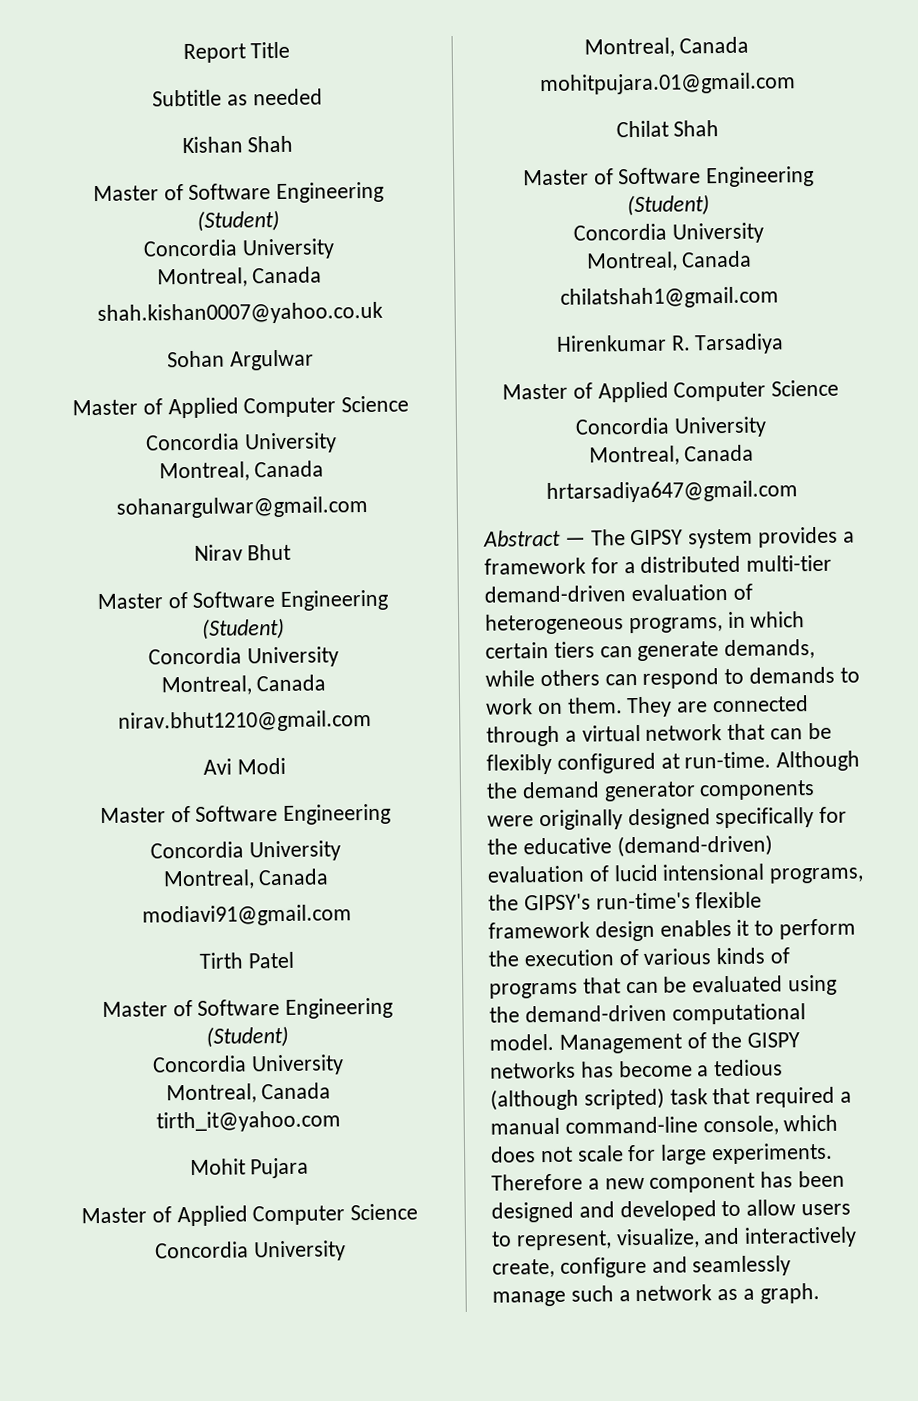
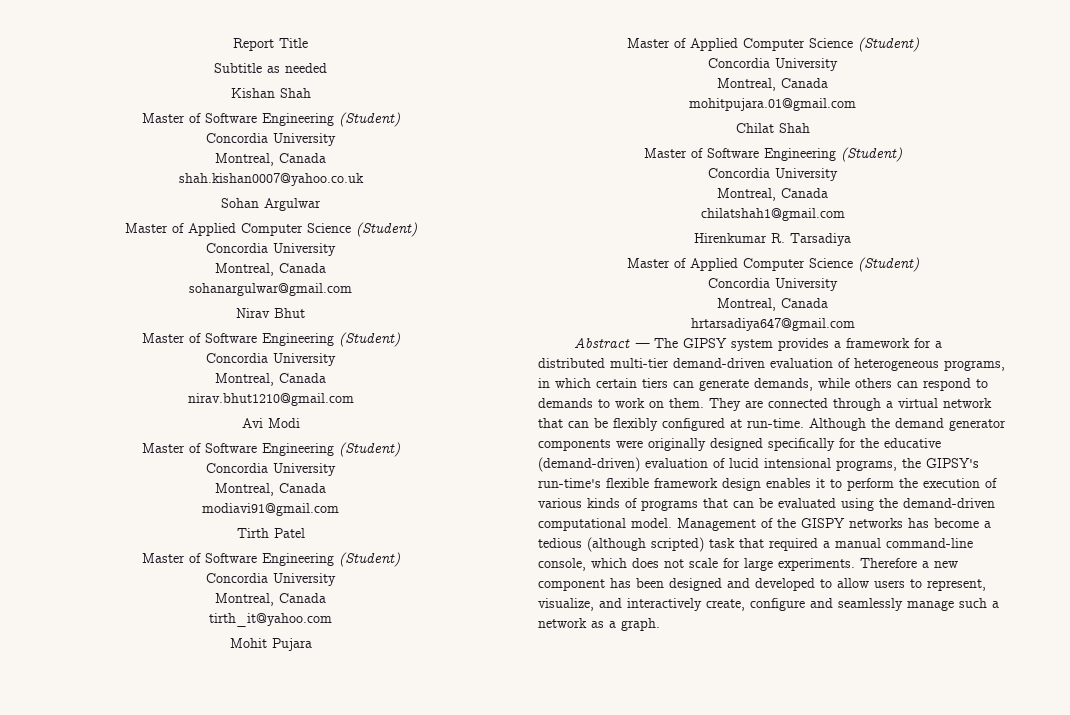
(410, 404) none -> [355,222,417,237] (Student)
(392, 814) none -> [338,442,400,457] (Student)
(419, 1212) none -> [857,37,919,52] (Student)
(840, 388) none -> [857,257,919,272] (Student)

